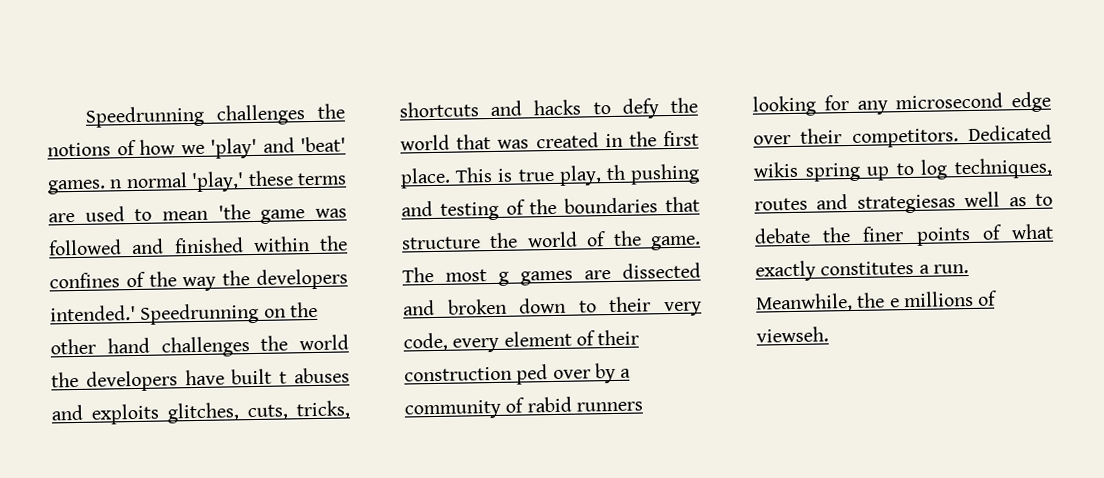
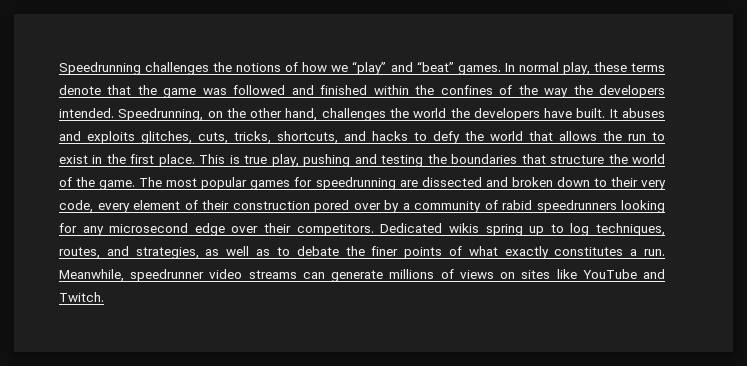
[210,136,346,159] [47,170,347,195] [48,204,251,223] 'play' and 'beat' games. n normal 'play,' these terms are used to mean 'the -> [352,61,665,75] [59,85,157,95] “play” and “beat” games. In normal play, these terms denote that the
[50,302,260,325] intended.' Speedrunning -> [59,108,204,121] intended. Speedrunning,
[106,337,150,354] hand -> [285,108,318,121] hand,
[231,368,288,385] built t -> [576,108,618,118] built. It
[399,101,479,118] shortcuts -> [277,131,338,144] shortcuts,
[497,132,599,149] was created -> [559,131,665,141] [59,155,88,164] allows the run to exist
[605,164,626,181] th -> (299, 160) none
[505,199,526,215] of -> (424, 161) none
[498,270,573,286] g games -> [201,177,396,190] popular games for speedrunning
[516,364,549,385] ped -> [314,200,349,213] pored
[575,401,643,412] runners -> [536,200,617,213] speedrunners
[754,194,956,214] routes and strategiesas -> [59,246,220,259] routes, and strategies, as
[856,290,999,308] [756,326,829,343] the e millions of viewseh. -> [130,269,665,282] [59,292,104,302] speedrunner video streams can generate millions of views on sites like YouTube and Twitch.

